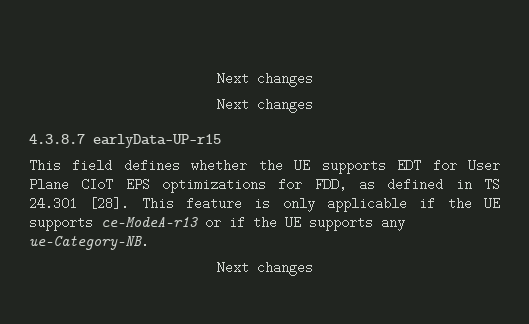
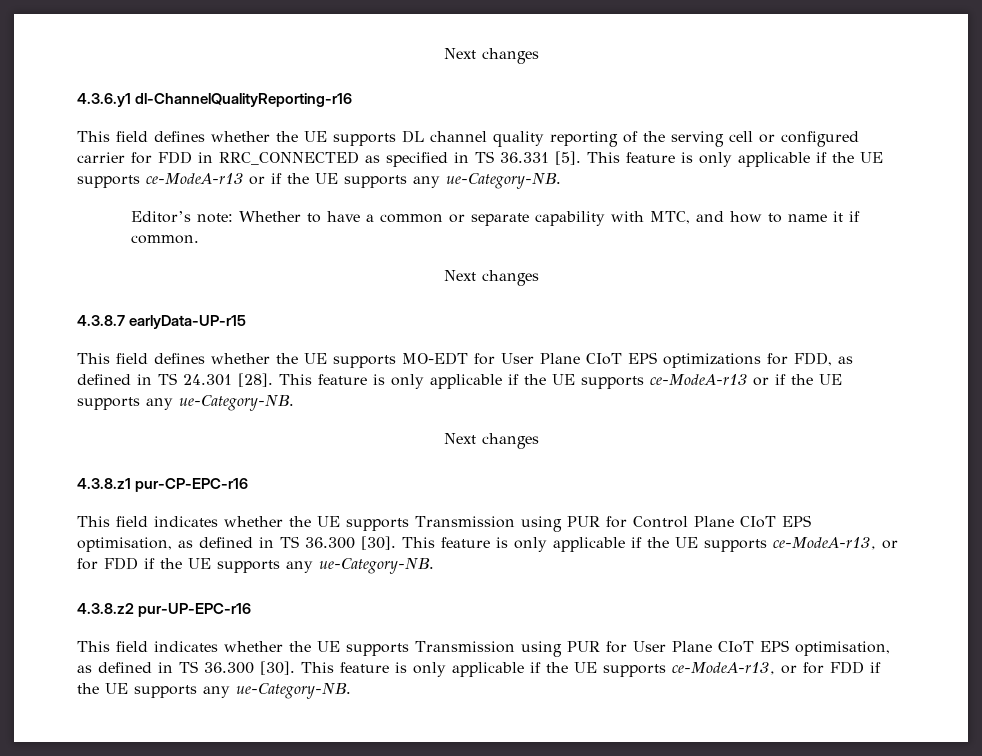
[216,72,313,87] Next changes -> [443,48,539,64] [77,93,353,107] [77,130,859,147] [77,151,883,167] [77,173,561,189] [131,211,861,226] [131,235,200,244] Next changes // 4.3.6.y1 dl-ChannelQualityReporting-r16 // This field defines whether the UE supports DL channel quality reporting of the serving cell or configured carrier for FDD in RRC_CONNECTED as specified in TS 36.331 [5]. This feature is only applicable if the UE supports ce-ModeA-r13 or if the UE supports any ue-Category-NB. // Editor’s note: Whether to have a common or separate capability with MTC, and how to name it if common.
[397,159,422,172] EDT -> [402,352,468,365] MO-EDT
(313, 268) none -> [77,478,249,492] [77,515,811,532] [77,536,898,552] [77,557,434,574] [77,603,252,617] [77,640,890,657] [77,661,881,677] [77,683,351,699] // 4.3.8.z1 pur-CP-EPC-r16 // This field indicates whether the UE supports Transmission using PUR for Control Plane CIoT EPS optimisation, as defined in TS 36.300 [30]. This feature is only applicable if the UE supports ce-ModeA-r13, or for FDD if the UE supports any ue-Category-NB. // 4.3.8.z2 pur-UP-EPC-r16 // This field indicates whether the UE supports Transmission using PUR for User Plane CIoT EPS optimisation, as defined in TS 36.300 [30]. This feature is only applicable if the UE supports ce-ModeA-r13, or for FDD if the UE supports any ue-Category-NB.

